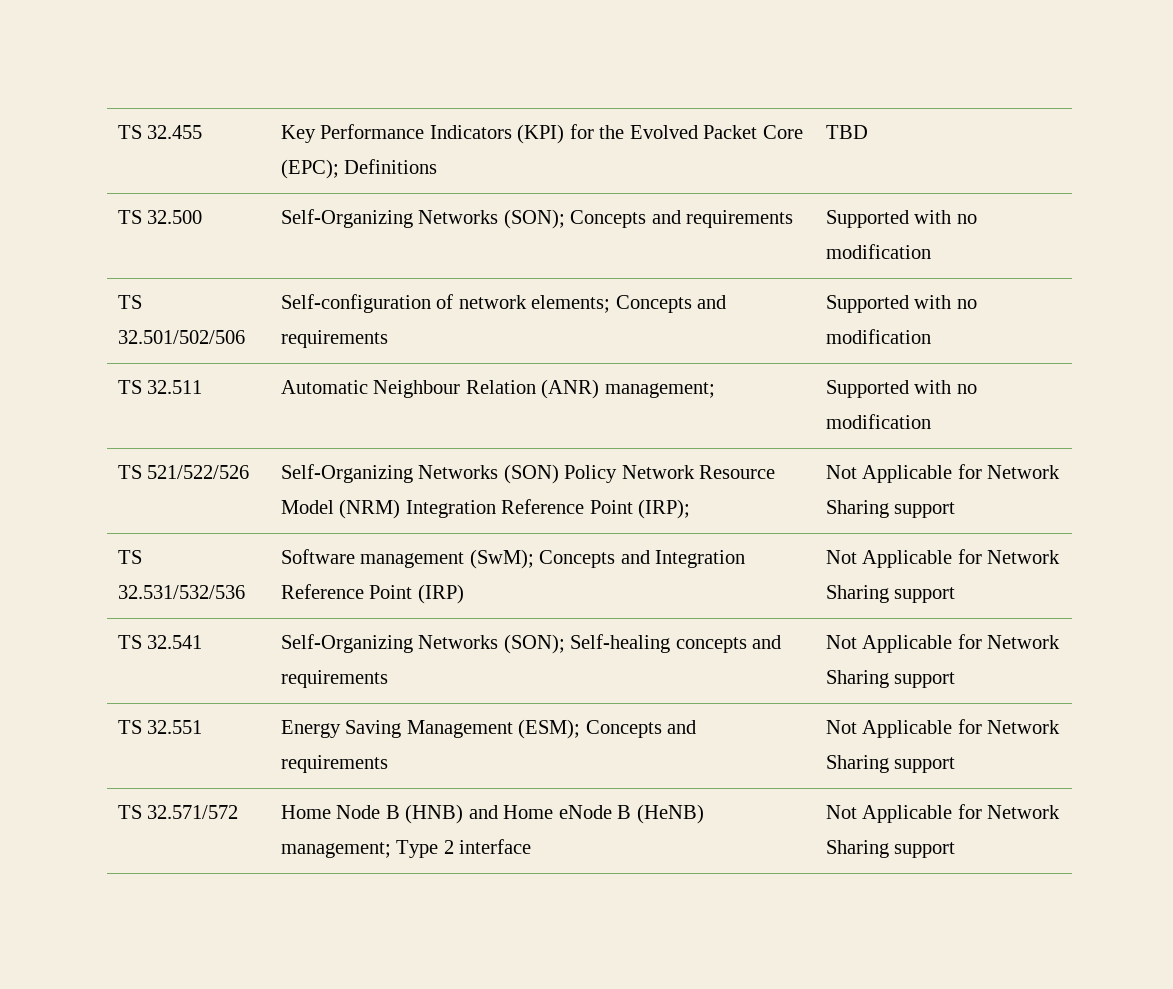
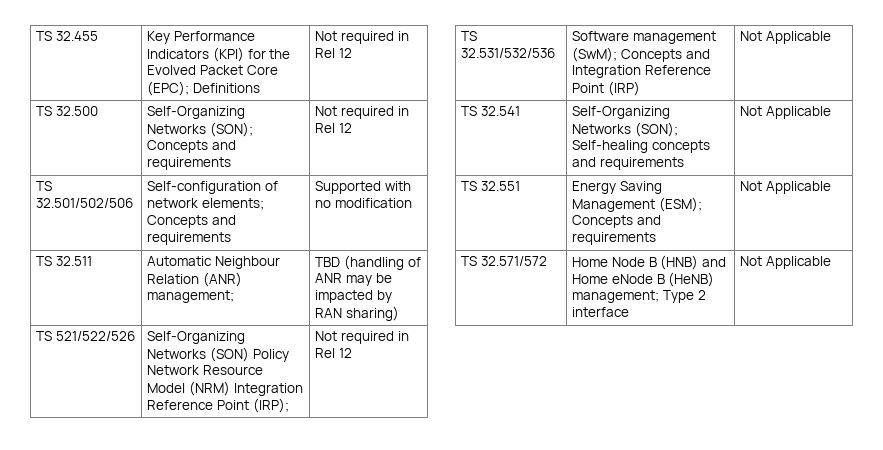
[825,125,868,139] TBD -> [315,31,409,44] [315,48,352,58] Not required in Rel 12
[825,210,977,228] [825,244,931,259] Supported with no modification -> [315,106,409,119] [315,123,352,133] Not required in Rel 12
[825,380,977,398] [825,414,931,429] Supported with no modification -> [315,255,421,270] [315,273,392,286] [315,290,392,303] [315,306,399,321] TBD (handling of ANR may be impacted by RAN sharing)
[862,464,1061,483] [825,500,956,518] Applicable for Network Sharing support -> [340,331,409,344] [315,348,352,358] required in Rel 12
[957,549,1061,564] [825,585,956,603] for Network Sharing support -> (831, 37) none
[957,634,1061,649] [825,670,956,688] for Network Sharing support -> (831, 112) none
[957,719,1061,734] [825,755,956,773] for Network Sharing support -> (831, 187) none
[957,804,1061,819] [825,840,956,858] for Network Sharing support -> (831, 262) none

